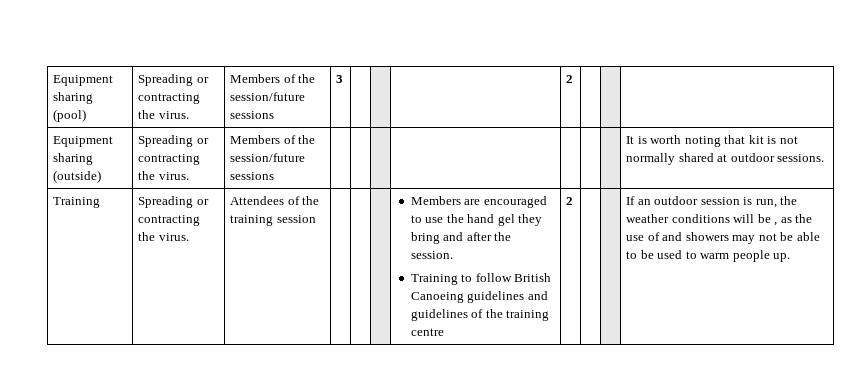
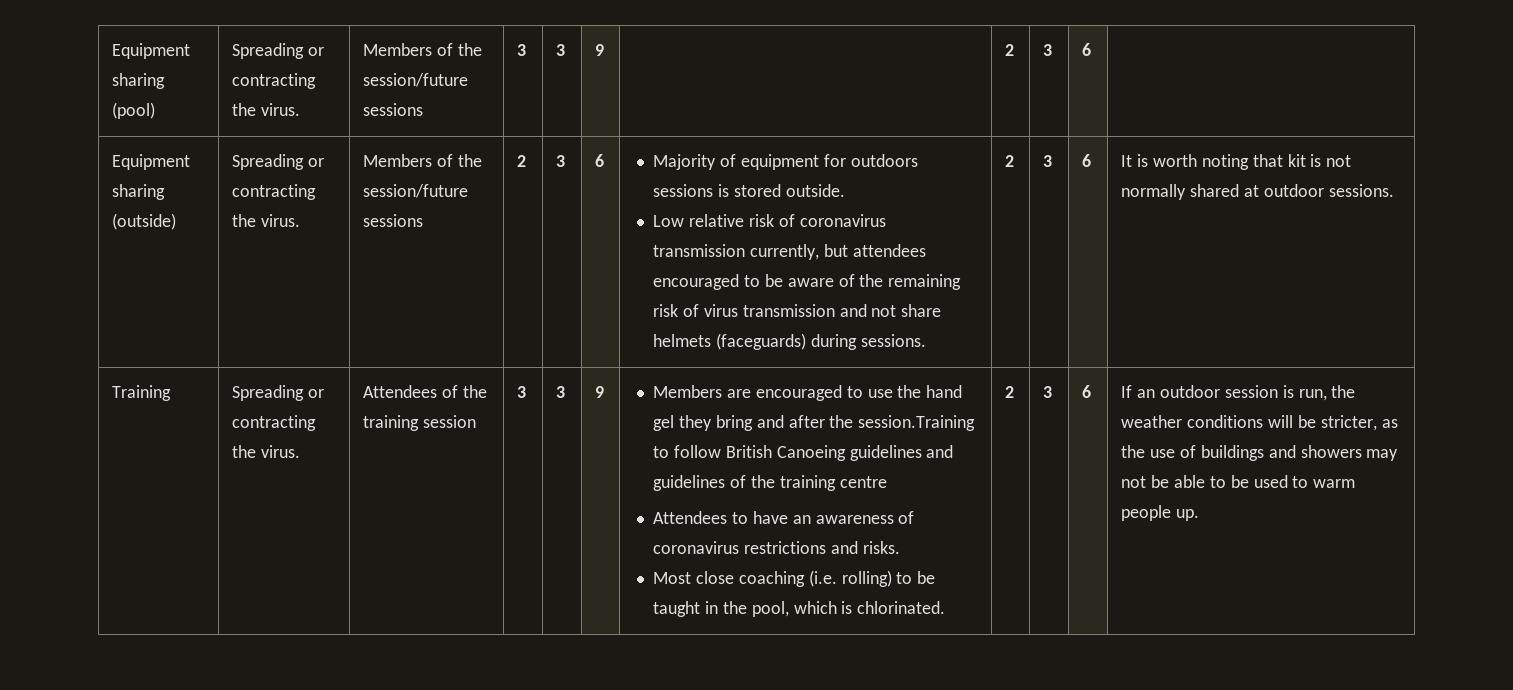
[566,75,574,83] | | | 2 | | -> [556,44,566,56] [595,44,605,56] [1005,44,1015,56] [1043,44,1053,56] [1082,43,1092,56] 3 | 9 | | 2 | 3 | 6
(275, 176) | | | | | | -> [517,155,527,167] [556,155,566,167] [595,154,605,167] [653,154,918,170] [653,184,845,197] [653,214,886,227] [653,244,926,260] [653,274,962,290] [653,304,942,317] [653,333,926,350] [1005,155,1015,167] [1043,155,1053,167] [1082,154,1092,167] 2 | 3 | 6 | Majority of equipment for outdoors sessions is stored outside. // Low relative risk of coronavirus transmission currently, but attendees encouraged to be aware of the remaining risk of virus transmission and not share helmets (faceguards) during sessions. | 2 | 3 | 6
(316, 219) | | -> [517,386,527,398] [556,386,566,398] [595,386,605,398] 3 | 3 | 9
[410,251,453,259] [410,274,458,285] session. // Training -> [858,415,976,431] session.Training
[566,197,574,205] | 2 | | -> [653,511,915,524] [653,541,900,554] [653,570,936,587] [653,601,946,617] [1005,386,1015,398] [1043,386,1053,398] [1082,385,1092,398] // Attendees to have an awareness of coronavirus restrictions and risks. // Most close coaching (i.e. rolling) to be taught in the pool, which is chlorinated. | 2 | 3 | 6
[774,222,778,226] , -> [1320,415,1377,431] stricter,
(660, 236) none -> [1200,445,1264,461] buildings

